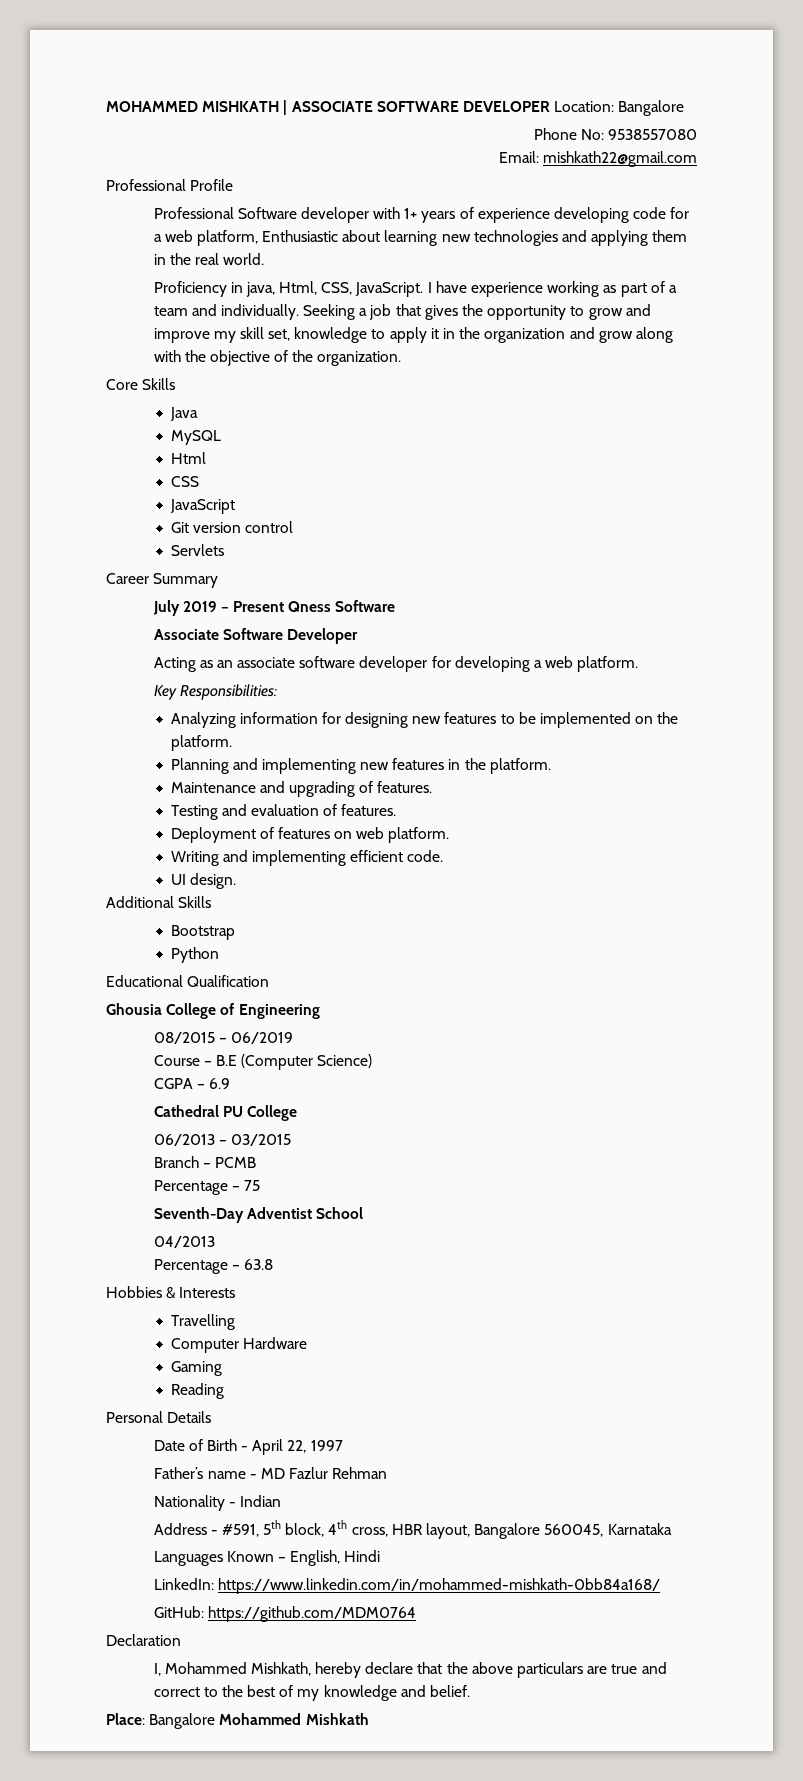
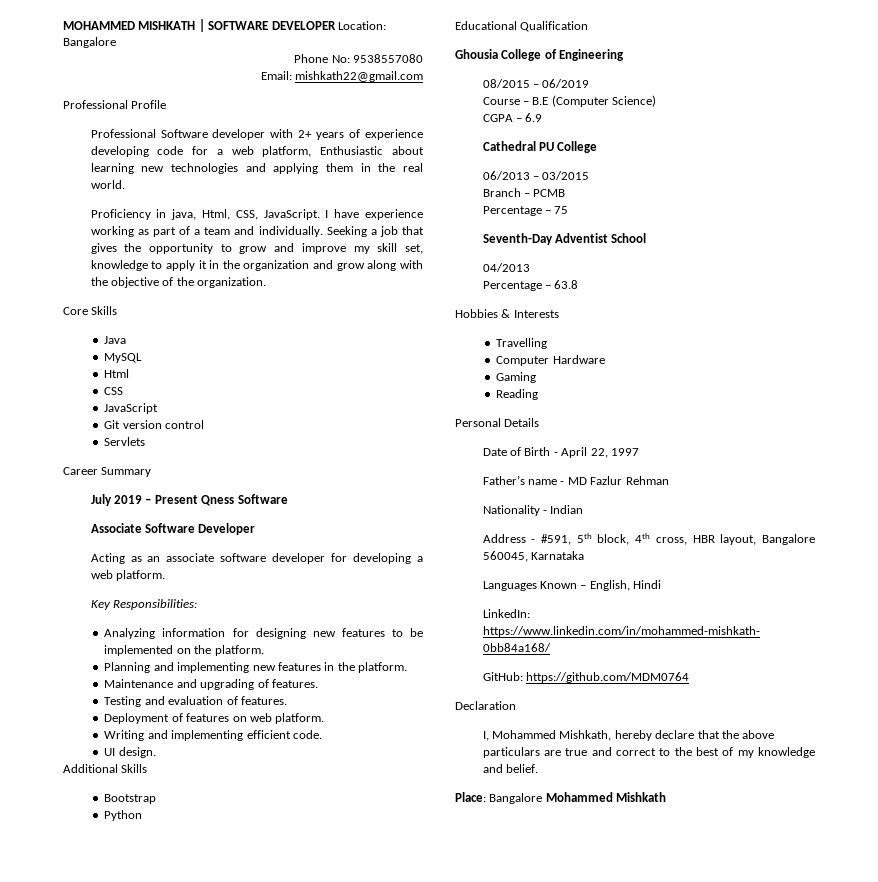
[291,101,373,112] ASSOCIATE -> (205, 25) none
[404,208,418,219] 1+ -> [298,130,313,138] 2+

